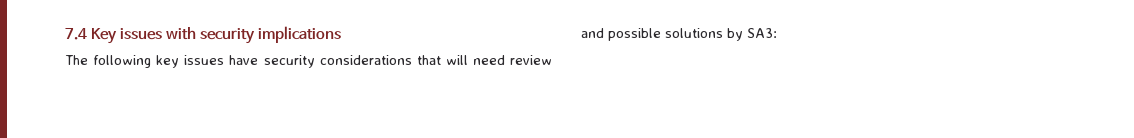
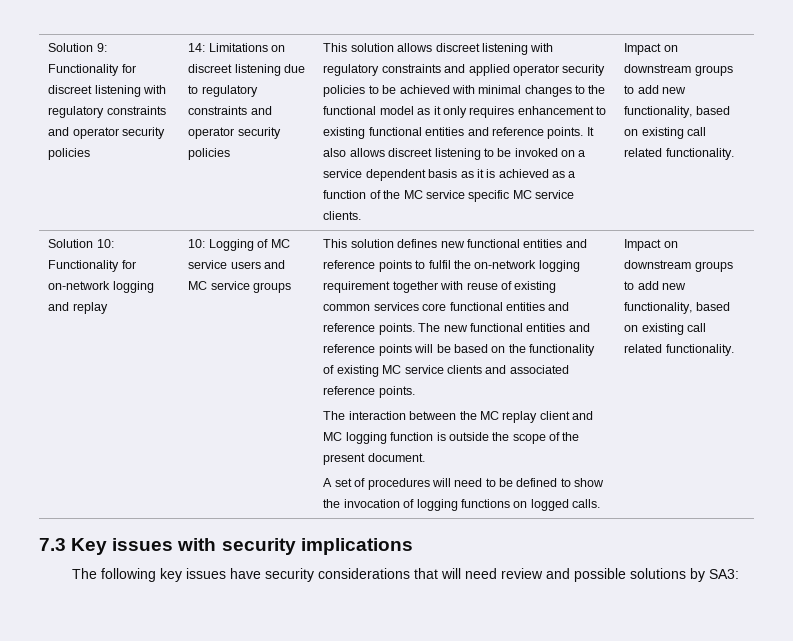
[65,28,87,40] 7.4 -> [48,43,107,52] [48,64,136,76] [48,85,167,97] [48,106,166,118] [48,127,166,139] [48,148,91,160] [188,43,286,52] [188,64,306,76] [188,85,258,97] [188,106,272,115] [188,127,281,139] [188,148,231,160] [323,43,554,55] [323,64,606,76] [323,85,606,97] [323,106,607,118] [323,127,594,139] [323,148,586,160] [323,169,576,181] [323,190,575,202] [323,211,362,220] [624,43,678,55] [624,64,733,76] [624,85,687,94] [624,106,730,118] [624,127,707,139] [624,148,734,160] [48,239,114,248] [48,260,136,272] [48,281,154,293] [48,302,108,314] [188,239,290,251] [188,260,286,269] [188,281,292,293] [323,239,587,248] [323,260,580,272] [323,281,557,293] [323,302,570,311] [323,323,590,335] [323,344,596,356] [323,365,569,377] [323,386,415,398] [323,411,594,423] [323,432,580,444] [323,453,425,465] [323,478,605,490] [323,499,601,511] [624,239,678,251] [624,260,733,272] [624,281,687,290] [624,302,730,314] [624,323,707,335] [624,344,734,356] [39,538,66,551] Solution 9: Functionality for discreet listening with regulatory constraints and operator security policies | 14: Limitations on discreet listening due to regulatory constraints and operator security policies | This solution allows discreet listening with regulatory constraints and applied operator security policies to be achieved with minimal changes to the functional model as it only requires enhancement to existing functional entities and reference points. It also allows discreet listening to be invoked on a service dependent basis as it is achieved as a function of the MC service specific MC service clients. | Impact on downstream groups to add new functionality, based on existing call related functionality. // Solution 10: Functionality for on-network logging and replay | 10: Logging of MC service users and MC service groups | This solution defines new functional entities and reference points to fulfil the on-network logging requirement together with reuse of existing common services core functional entities and reference points. The new functional entities and reference points will be based on the functionality of existing MC service clients and associated reference points. // The interaction between the MC replay client and MC logging function is outside the scope of the present document. // A set of procedures will need to be defined to show the invocation of logging functions on logged calls. | Impact on downstream groups to add new functionality, based on existing call related functionality. // 7.3

